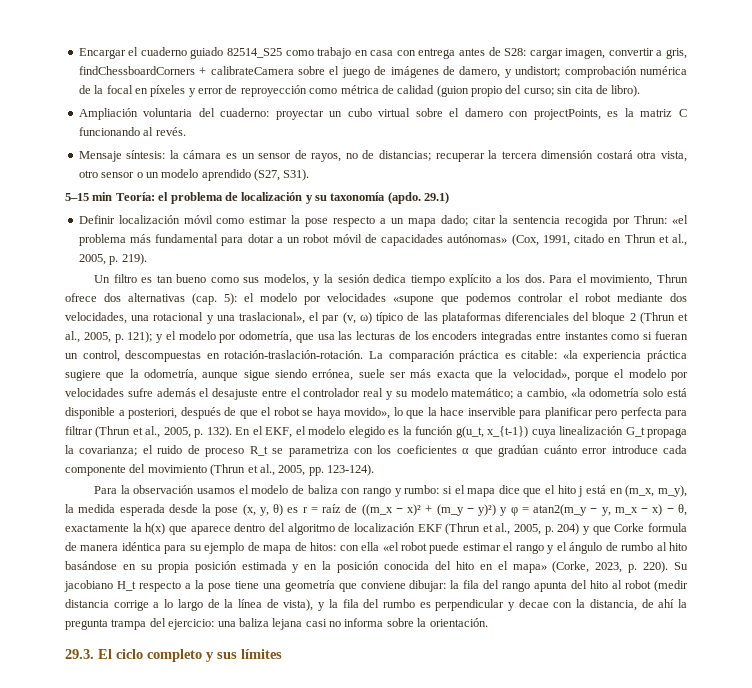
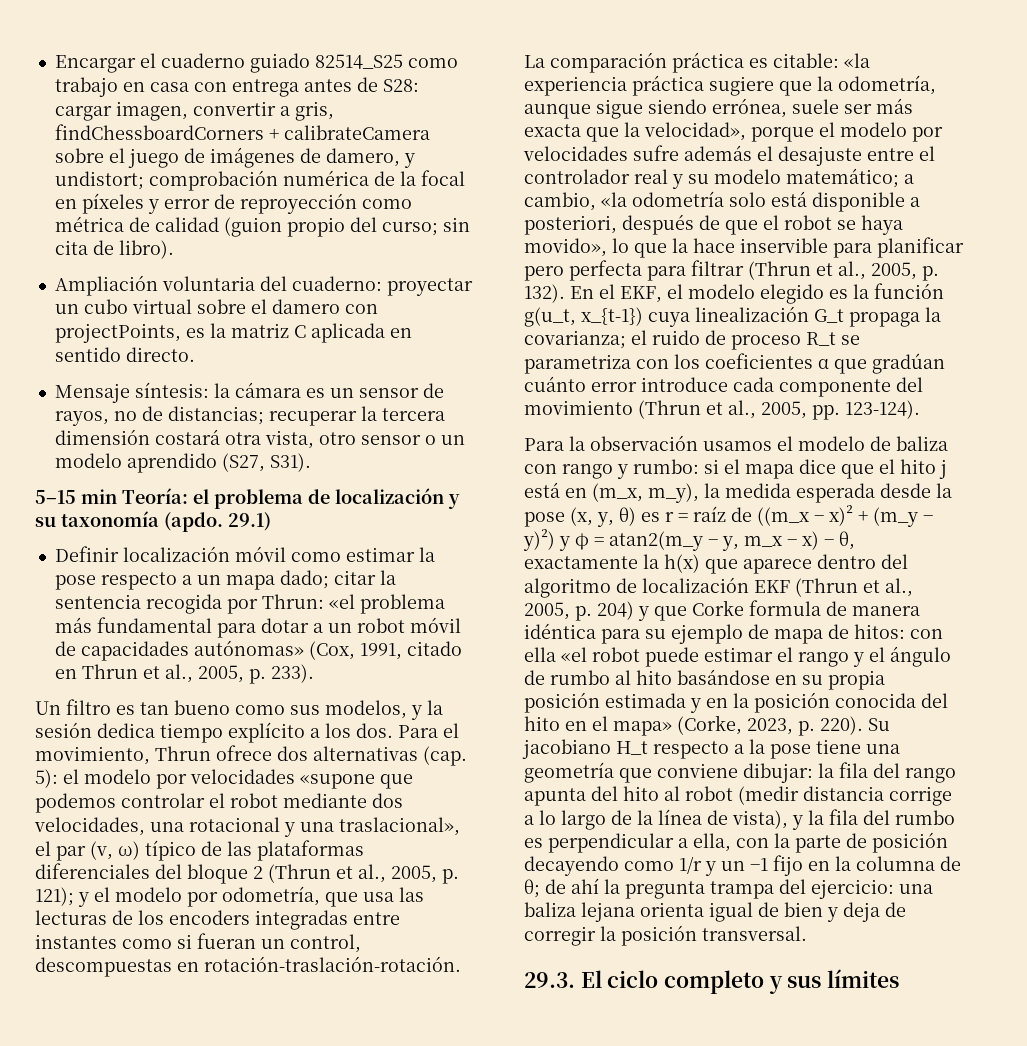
[78,127,186,136] funcionando al revés. -> [310,323,412,343] [54,347,195,362] aplicada en sentido directo.
[121,253,147,265] 219). -> [270,664,314,683] 233).
[508,599,637,611] y decae con la distancia, -> [678,832,948,853] [524,855,961,876] [524,879,540,898] a ella, con la parte de posición decayendo como 1/r y un −1 fijo en la columna de θ;
[305,618,488,627] casi no informa sobre la orientación. -> [640,902,906,922] [524,925,807,946] orienta igual de bien y deja de corregir la posición transversal.

